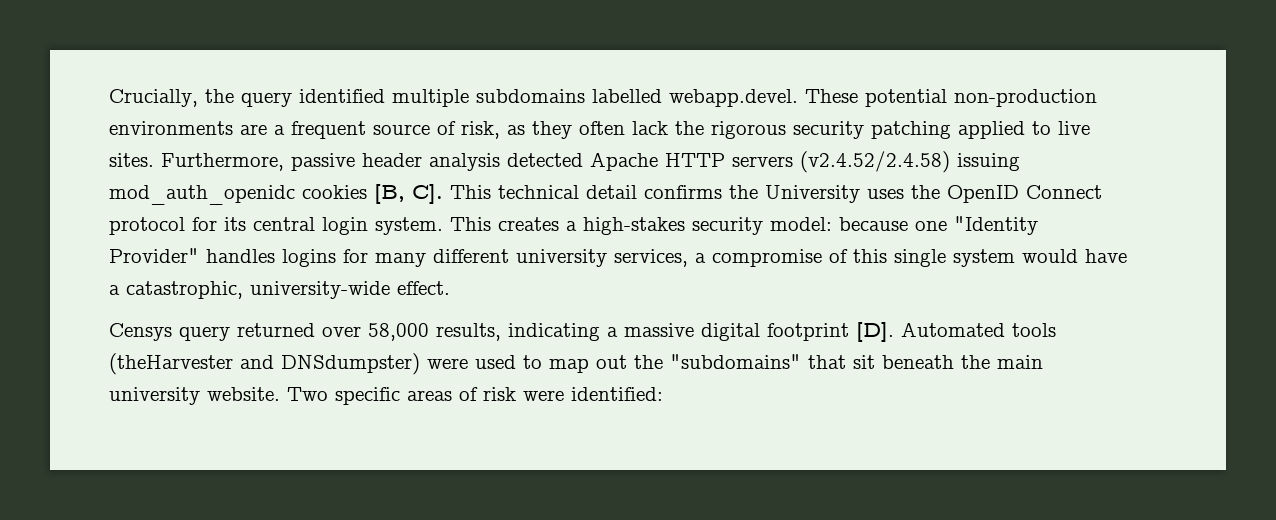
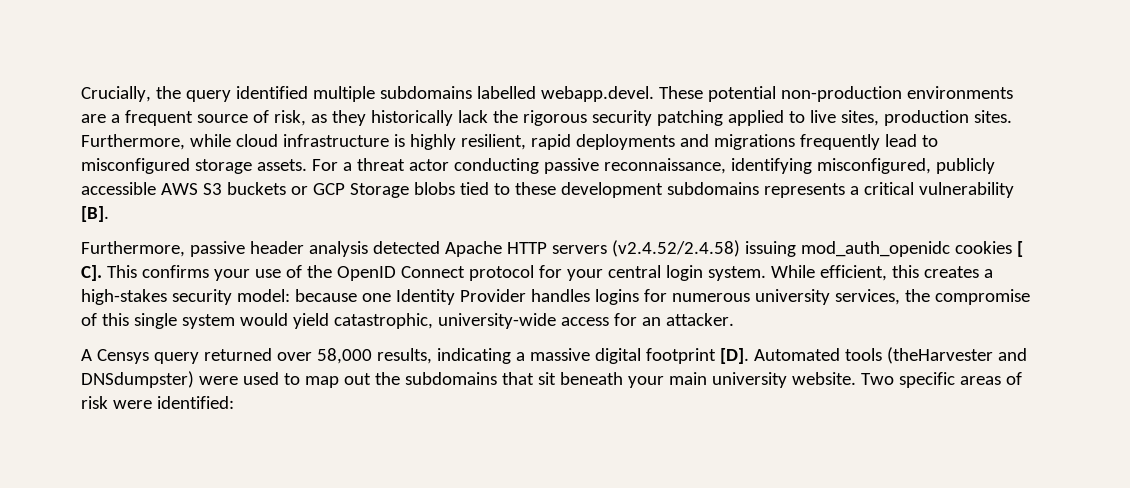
[579,121,625,135] often -> [370,110,453,126] historically
[109,153,154,167] sites. -> [840,110,1012,126] [81,134,938,150] [81,158,995,174] [81,182,1014,198] [81,206,109,222] sites, production sites. Furthermore, while cloud infrastructure is highly resilient, rapid deployments and migrations frequently lead to misconfigured storage assets. For a threat actor conducting passive reconnaissance, identifying misconfigured, publicly accessible AWS S3 buckets or GCP Storage blobs tied to these development subdomains represents a critical vulnerability [B]. //
[374,184,405,204] [B, -> [1016,241,1023,257] [
[498,185,904,203] technical detail confirms the University uses -> [141,265,302,281] confirms your use of
[224,217,246,231] its -> [566,269,603,281] your
[450,217,491,231] This -> [770,265,919,281] While efficient, this
[954,216,1038,235] [109,248,199,263] "Identity Provider" -> [395,289,526,305] Identity Provider
[375,249,509,267] many different -> [671,293,750,302] numerous
[695,253,706,263] a -> [904,289,930,302] the
[1085,249,1127,263] [109,281,450,299] have a catastrophic, university-wide effect. // -> [292,313,734,329] [81,349,92,361] yield catastrophic, university-wide access for an attacker. // A
[670,354,801,369] "subdomains" -> [404,372,497,385] subdomains
[961,355,990,369] the -> [627,376,664,388] your

